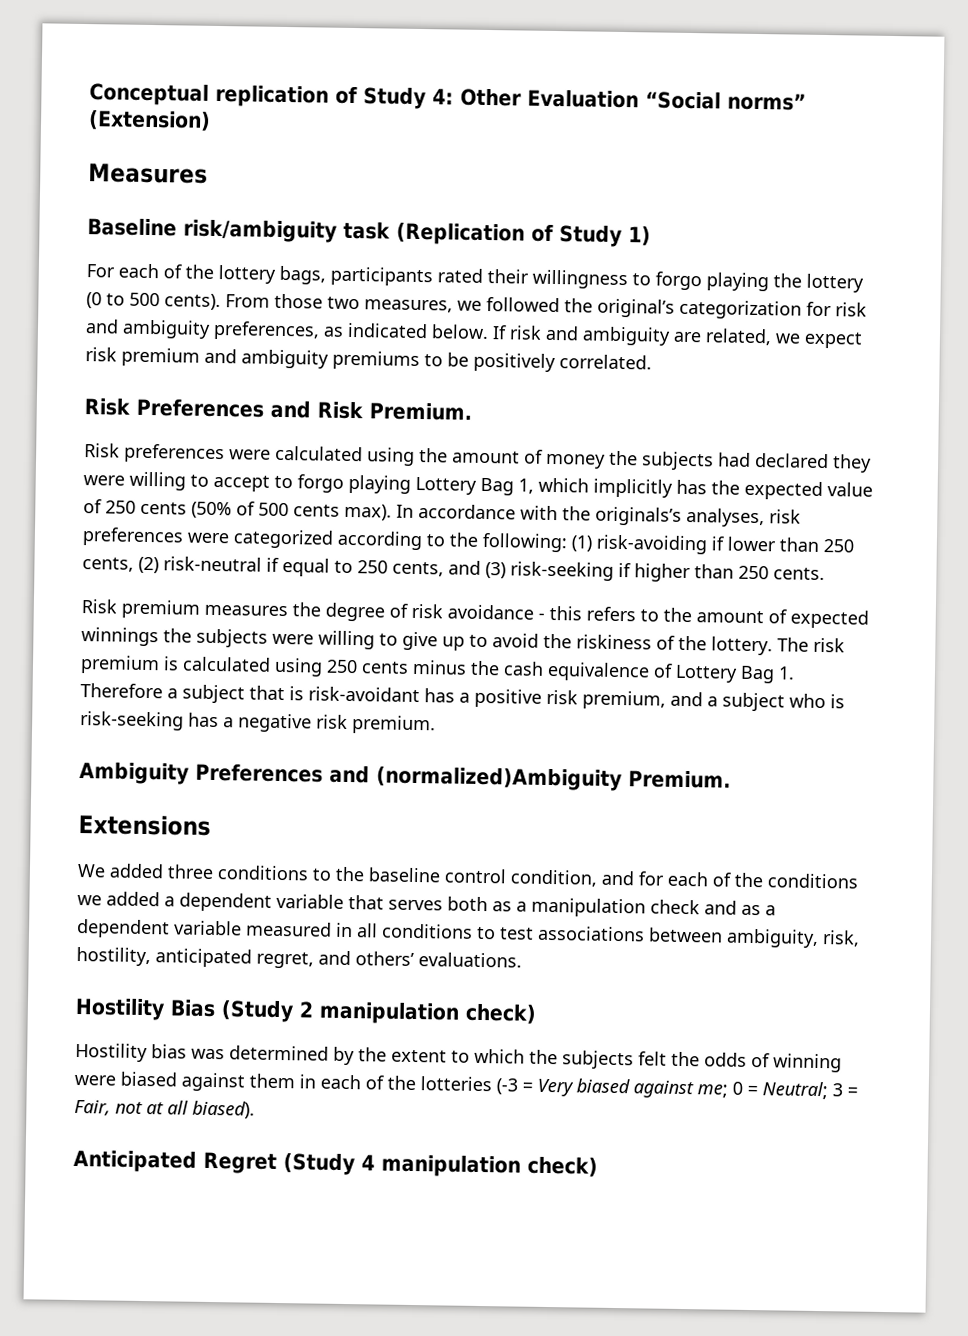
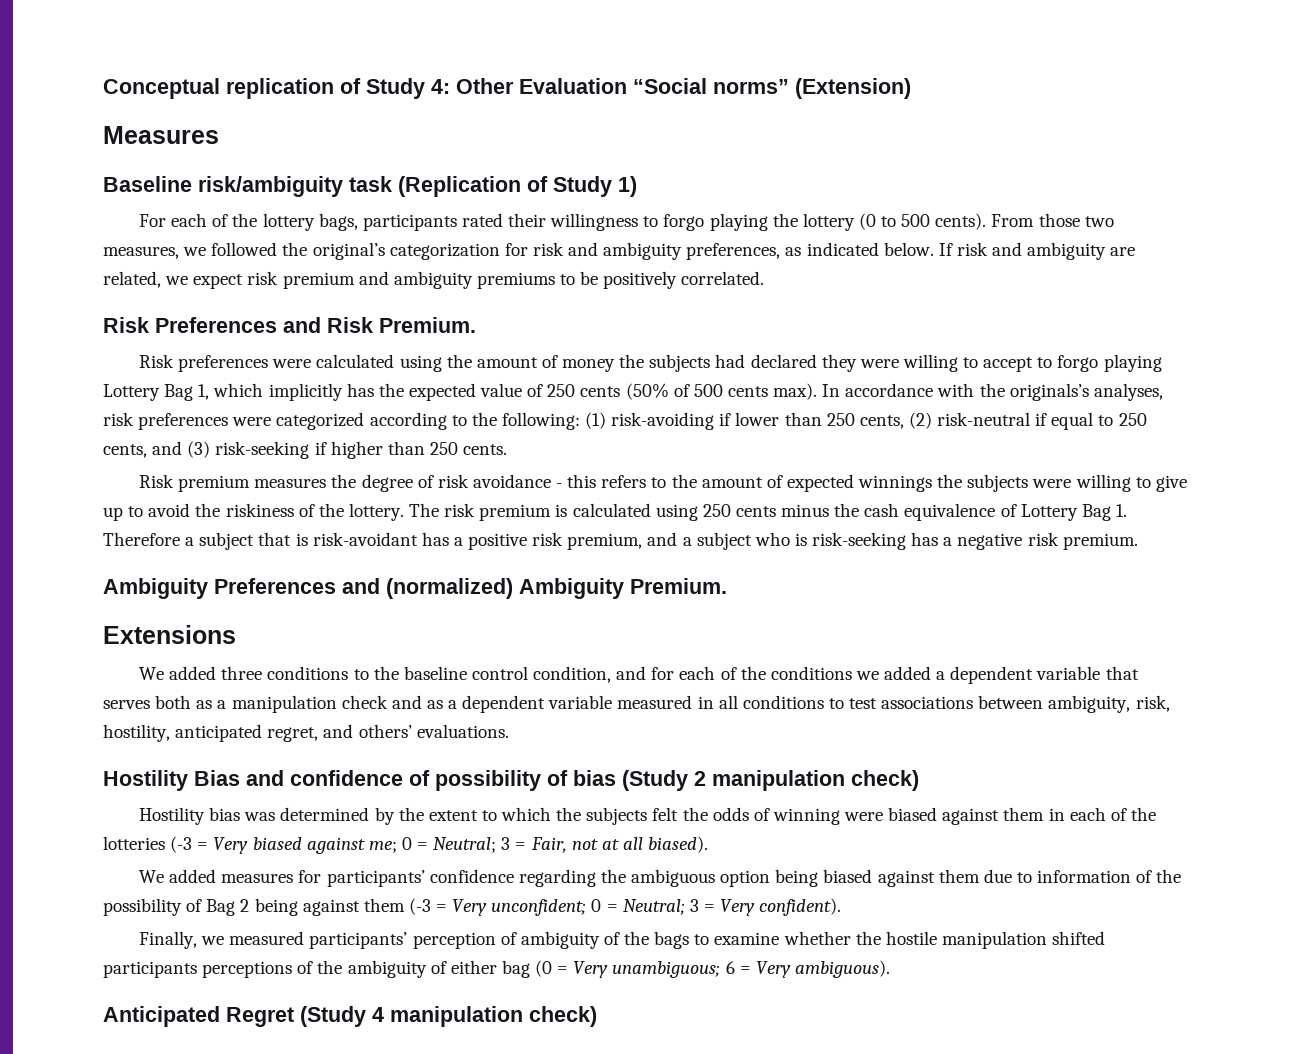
[376,766,622,792] (normalized)Ambiguity -> [386,578,624,599] (normalized) Ambiguity
(216, 1008) none -> [246,770,616,791] and confidence of possibility of bias
(255, 1109) none -> [138,869,1182,887] [103,898,842,916] [138,931,1106,949] [103,960,890,978] // We added measures for participants’ confidence regarding the ambiguous option being biased against them due to information of the possibility of Bag 2 being against them (-3 = Very unconfident; 0 = Neutral; 3 = Very confident). // Finally, we measured participants’ perception of ambiguity of the bags to examine whether the hostile manipulation shifted participants perceptions of the ambiguity of either bag (0 = Very unambiguous; 6 = Very ambiguous).

